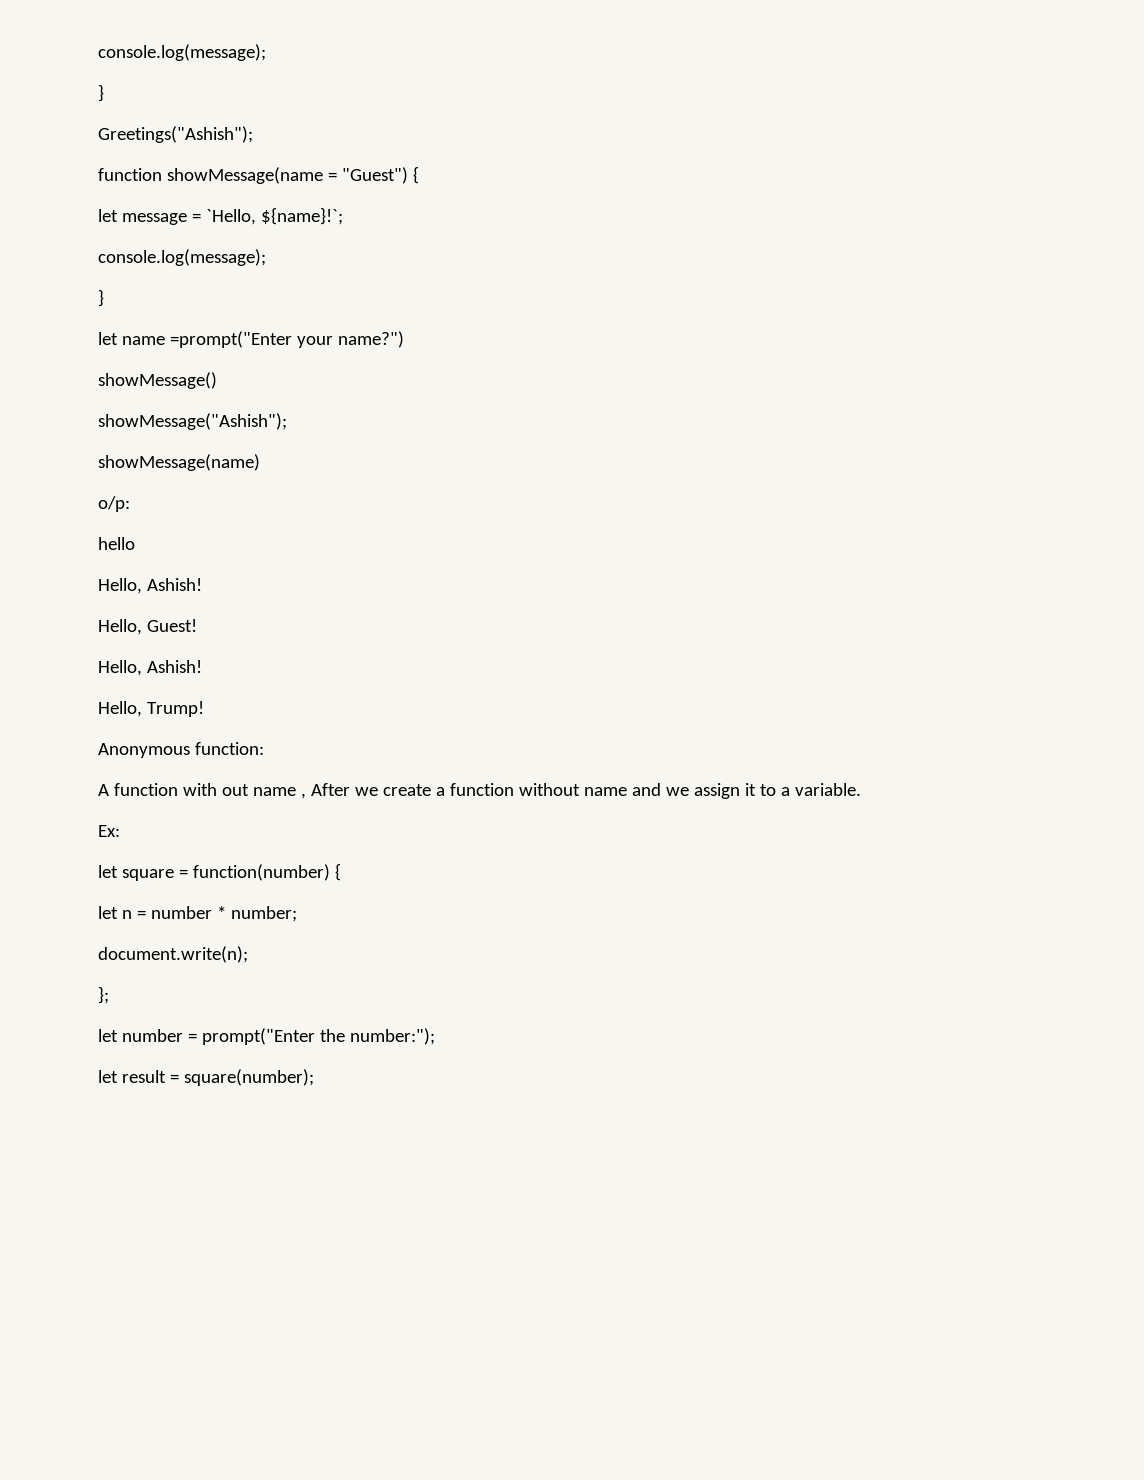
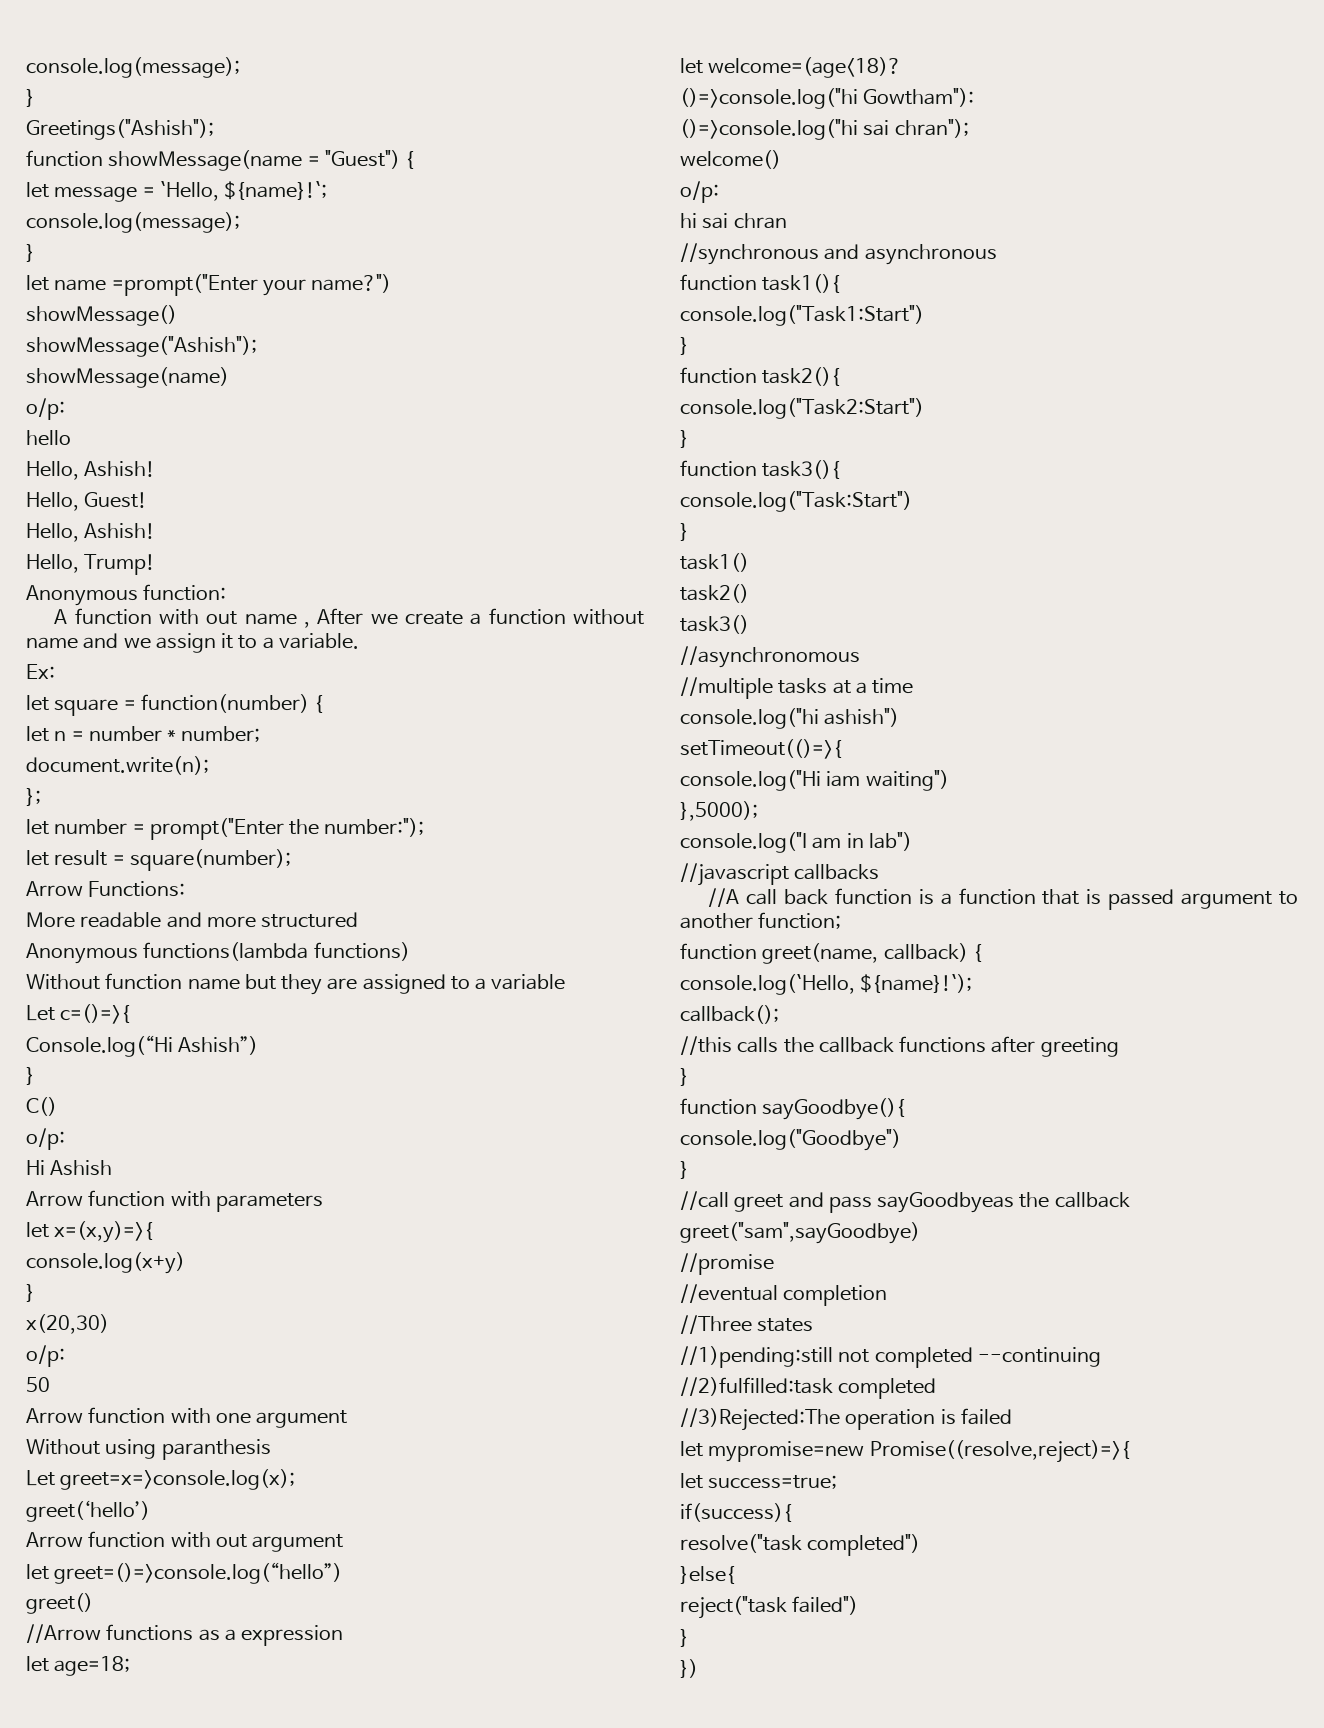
(314, 1077) none -> [26,881,186,897] [26,912,359,928] [26,942,410,964] [26,973,566,995] [26,1004,131,1024] [26,1035,259,1057] [26,1067,35,1085] [26,1097,57,1116] [26,1128,65,1150] [26,1160,113,1176] [26,1190,323,1212] [26,1221,154,1243] [26,1252,185,1274] [26,1284,35,1302] [26,1314,109,1334] [26,1345,65,1367] [26,1377,50,1392] [26,1407,348,1428] [26,1439,271,1460] [26,1469,296,1490] [26,1500,150,1522] [26,1531,344,1552] [26,1562,343,1584] [26,1593,93,1614] [26,1624,344,1646] [26,1656,131,1676] [680,57,902,78] [680,88,975,109] [680,119,969,140] [680,150,781,169] [680,181,719,203] [680,213,787,229] [680,243,997,265] [680,274,841,293] [680,305,924,326] [680,337,689,355] [680,367,841,386] [680,398,924,419] [680,430,689,448] [680,460,841,479] [680,491,912,512] [680,523,689,541] [680,553,749,572] [680,584,749,603] [680,615,749,634] [680,646,860,668] [680,677,914,699] [680,708,900,729] [680,739,842,759] [680,770,949,791] [680,801,758,821] [680,832,912,853] [680,863,880,886] [708,888,1298,910] [680,912,842,929] [680,943,982,964] [680,974,973,995] [680,1005,779,1024] [680,1036,1119,1057] [680,1068,689,1086] [680,1098,906,1120] [680,1129,901,1151] [680,1161,689,1179] [680,1191,1130,1213] [680,1222,920,1244] [680,1253,774,1275] [680,1284,888,1306] [680,1315,814,1334] [680,1346,1101,1368] [680,1377,937,1399] [680,1408,1012,1431] [680,1440,1130,1463] [680,1473,838,1489] [680,1503,792,1522] [680,1534,921,1556] [680,1566,735,1584] [680,1596,859,1619] [680,1629,689,1647] [680,1659,698,1678] // Arrow Functions: // More readable and more structured // Anonymous functions(lambda functions) // Without function name but they are assigned to a variable // Let c=()=>{ // Console.log(“Hi Ashish”) // } // C() // o/p: // Hi Ashish // Arrow function with parameters // let x=(x,y)=>{ // console.log(x+y) // } // x(20,30) // o/p: // 50 // Arrow function with one argument // Without using paranthesis // Let greet=x=>console.log(x); // greet(‘hello’) // Arrow function with out argument // let greet=()=>console.log(“hello”) // greet() // //Arrow functions as a expression // let age=18; // let welcome=(age<18)? // ()=>console.log("hi Gowtham"): // ()=>console.log("hi sai chran"); // welcome() // o/p: // hi sai chran // //synchronous and asynchronous // function task1(){ // console.log("Task1:Start") // } // function task2(){ // console.log("Task2:Start") // } // function task3(){ // console.log("Task:Start") // } // task1() // task2() // task3() // //asynchronomous // //multiple tasks at a time // console.log("hi ashish") // setTimeout(()=>{ // console.log("Hi iam waiting") // },5000); // console.log("I am in lab") // //javascript callbacks // //A call back function is a function that is passed argument to another function; // function greet(name, callback) { // console.log(`Hello, ${name}!`); // callback(); // //this calls the callback functions after greeting // } // function sayGoodbye(){ // console.log("Goodbye") // } // //call greet and pass sayGoodbyeas the callback // greet("sam",sayGoodbye) // //promise // //eventual completion // //Three states // //1)pending:still not completed --continuing // //2)fulfilled:task completed // //3)Rejected:The operation is failed // let mypromise=new Promise((resolve,reject)=>{ // let success=true; // if(success){ // resolve("task completed") // }else{ // reject("task failed") // } // })

